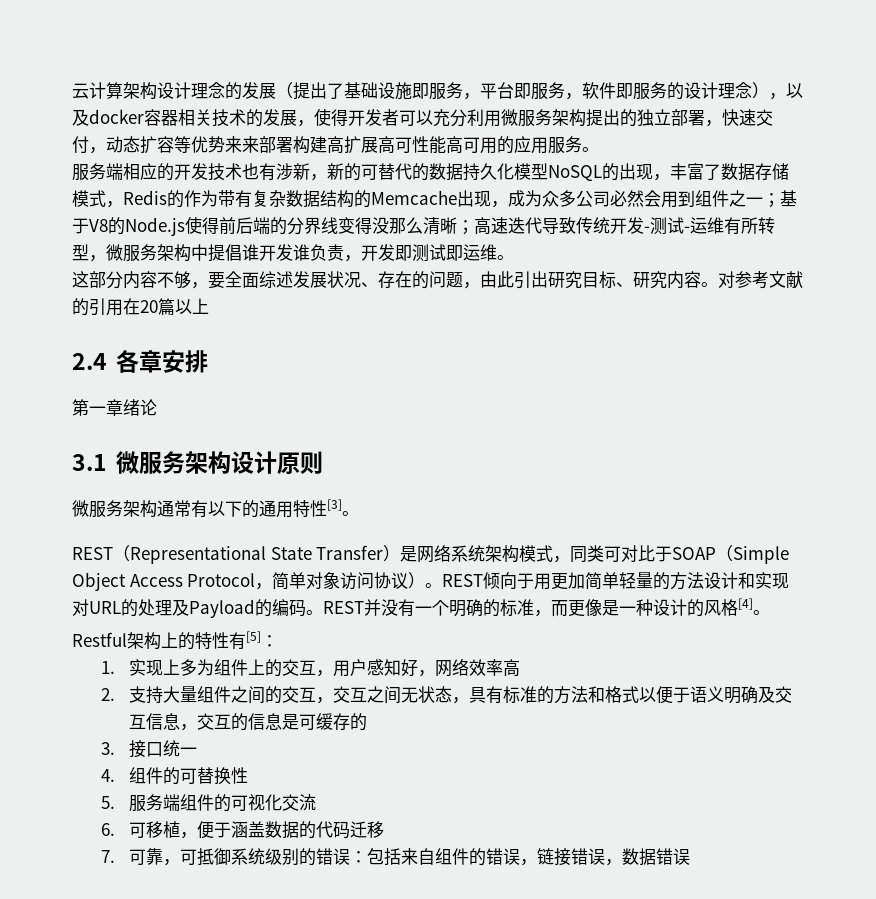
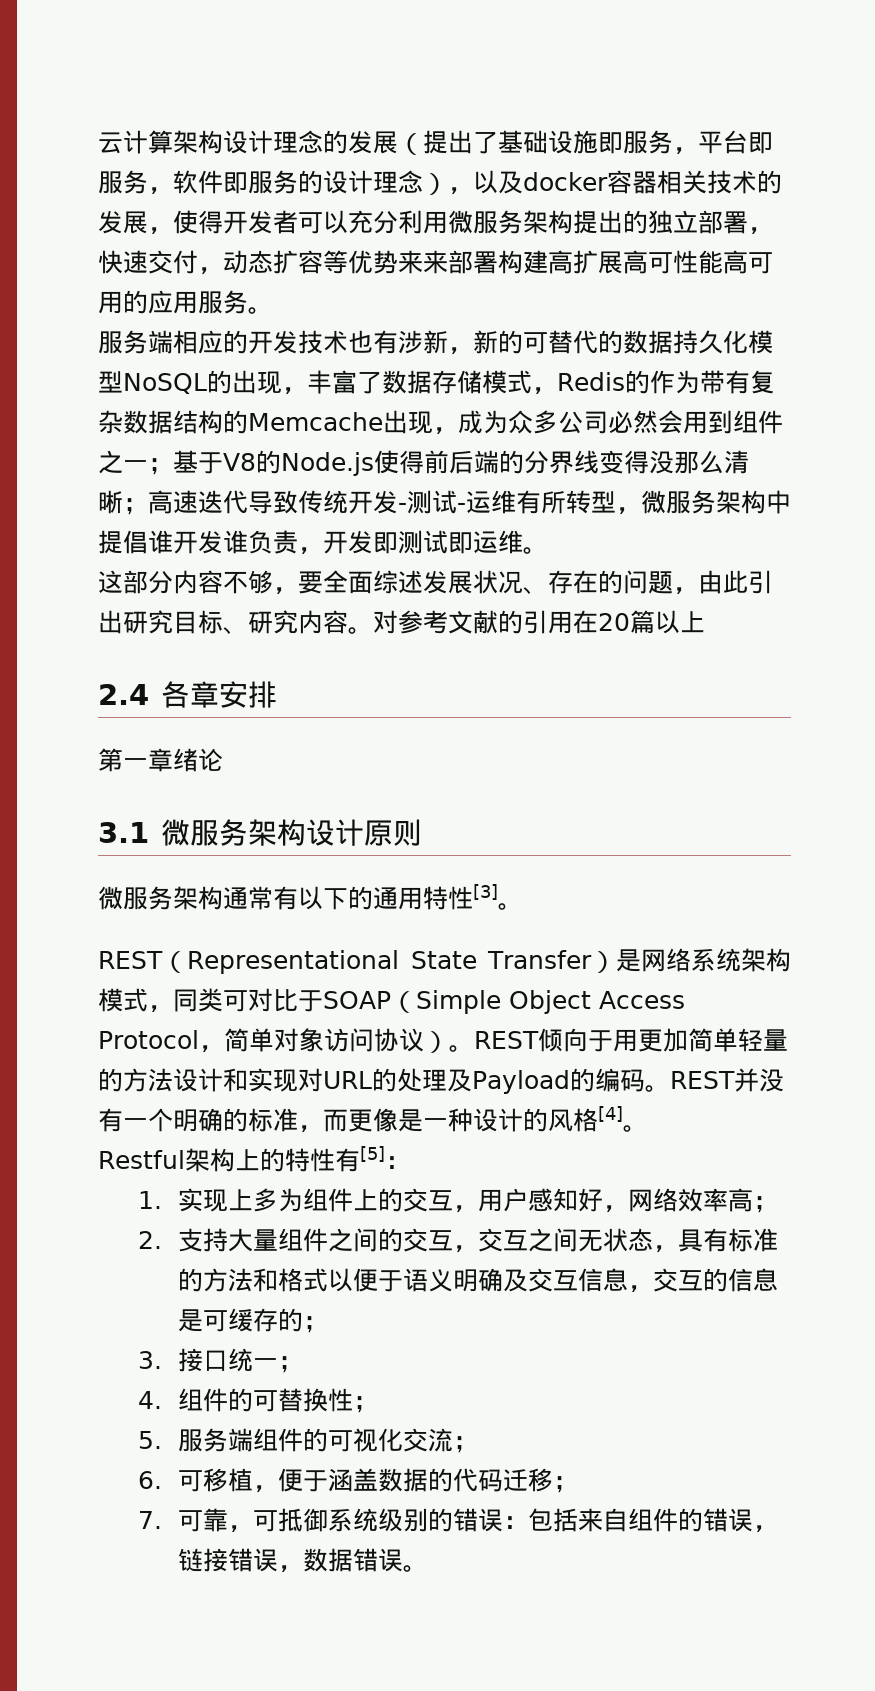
(521, 668) none -> [752,1196,778,1213] ；
(368, 722) none -> [302,1316,328,1333] ；
(198, 751) none -> [277,1356,303,1373] ；
(249, 775) none -> [352,1396,378,1413] ；
(317, 802) none -> [452,1436,478,1453] ；
(385, 829) none -> [552,1476,578,1493] ；
(691, 856) none -> [402,1565,428,1572] 。

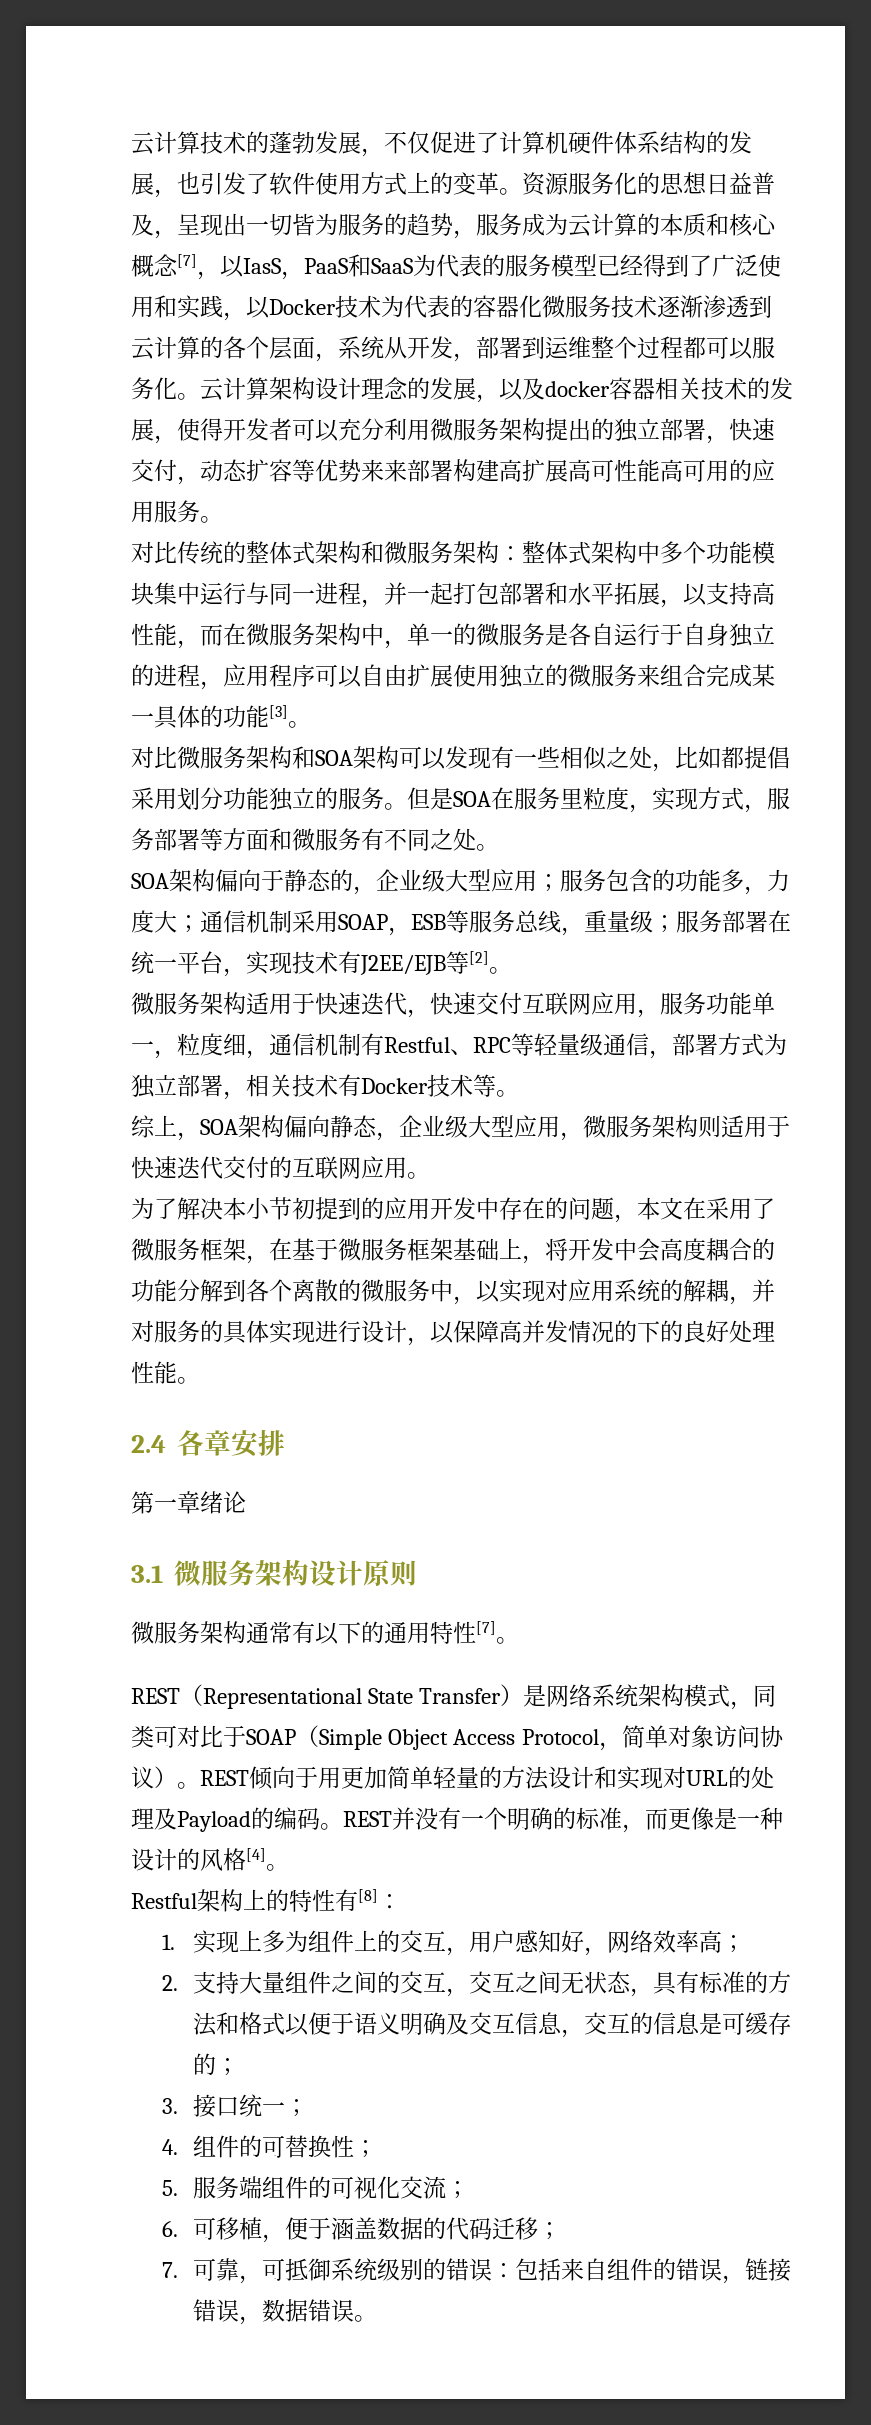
[98,130,173,154] 云计算 -> [131,131,752,157] [131,172,775,198] [131,213,777,239] [131,254,197,277] [197,254,781,280] [131,295,772,321] [131,336,775,362] [131,377,269,401] 云计算技术的蓬勃发展，不仅促进了计算机硬件体系结构的发展，也引发了软件使用方式上的变革。资源服务化的思想日益普及，呈现出一切皆为服务的趋势，服务成为云计算的本质和核心概念[7]，以IasS，PaaS和SaaS为代表的服务模型已经得到了广泛使用和实践，以Docker技术为代表的容器化微服务技术逐渐渗透到云计算的各个层面，系统从开发，部署到运维整个过程都可以服务化。云计算
[398,130,773,155] [98,170,448,195] （提出了基础设施即服务，平台即服务，软件即服务的设计理念） -> (476, 389) none
[98,330,773,355] [98,370,775,395] [98,410,783,435] [98,450,749,476] [98,490,791,515] [98,530,548,555] [98,570,773,595] [98,610,705,634] 服务端相应的开发技术也有涉新，新的可替代的数据持久化模型NoSQL的出现，丰富了数据存储模式，Redis的作为带有复杂数据结构的Memcache出现，成为众多公司必然会用到组件之一；基于V8的Node.js使得前后端的分界线变得没那么清晰；高速迭代导致传统开发-测试-运维有所转型，微服务架构中提倡谁开发谁负责，开发即测试即运维。 // 这部分内容不够，要全面综述发展状况、存在的问题，由此引出研究目标、研究内容。对参考文献的引用在20篇以上 -> [131,541,775,564] [131,582,775,608] [131,623,775,649] [131,664,775,690] [131,705,288,729] [288,721,311,728] [131,746,790,772] [131,787,790,813] [131,828,499,851] [131,869,790,895] [131,910,791,936] [131,951,489,977] [489,967,512,974] [131,992,775,1018] [131,1033,787,1059] [131,1074,519,1100] [131,1115,790,1141] [131,1156,430,1179] [131,1197,775,1223] [131,1238,775,1264] [131,1279,775,1305] [131,1320,775,1346] [131,1361,200,1384] 对比传统的整体式架构和微服务架构：整体式架构中多个功能模块集中运行与同一进程，并一起打包部署和水平拓展，以支持高性能，而在微服务架构中，单一的微服务是各自运行于自身独立的进程，应用程序可以自由扩展使用独立的微服务来组合完成某一具体的功能[3]。 // 对比微服务架构和SOA架构可以发现有一些相似之处，比如都提倡采用划分功能独立的服务。但是SOA在服务里粒度，实现方式，服务部署等方面和微服务有不同之处。 // SOA架构偏向于静态的，企业级大型应用；服务包含的功能多，力度大；通信机制采用SOAP，ESB等服务总线，重量级；服务部署在统一平台，实现技术有J2EE/EJB等[2]。 // 微服务架构适用于快速迭代，快速交付互联网应用，服务功能单一，粒度细，通信机制有Restful、RPC等轻量级通信，部署方式为独立部署，相关技术有Docker技术等。 // 综上，SOA架构偏向静态，企业级大型应用，微服务架构则适用于快速迭代交付的互联网应用。 // 为了解决本小节初提到的应用开发中存在的问题，本文在采用了微服务框架，在基于微服务框架基础上，将开发中会高度耦合的功能分解到各个离散的微服务中，以实现对应用系统的解耦，并对服务的具体实现进行设计，以保障高并发情况的下的良好处理性能。
[473,884,498,900] [3] -> [476,1621,496,1635] [7]
[359,1146,385,1162] [5] -> [358,1889,378,1903] [8]

